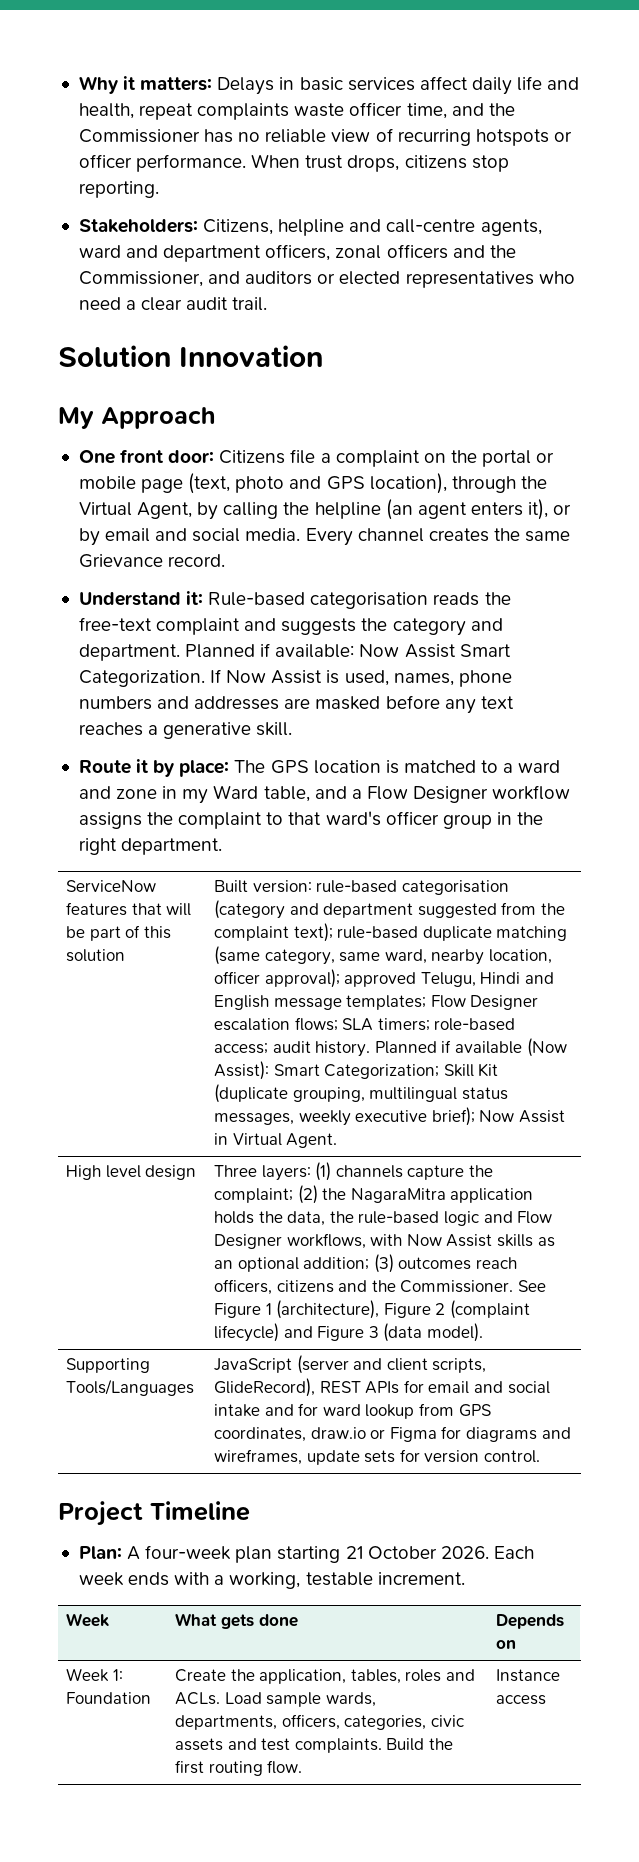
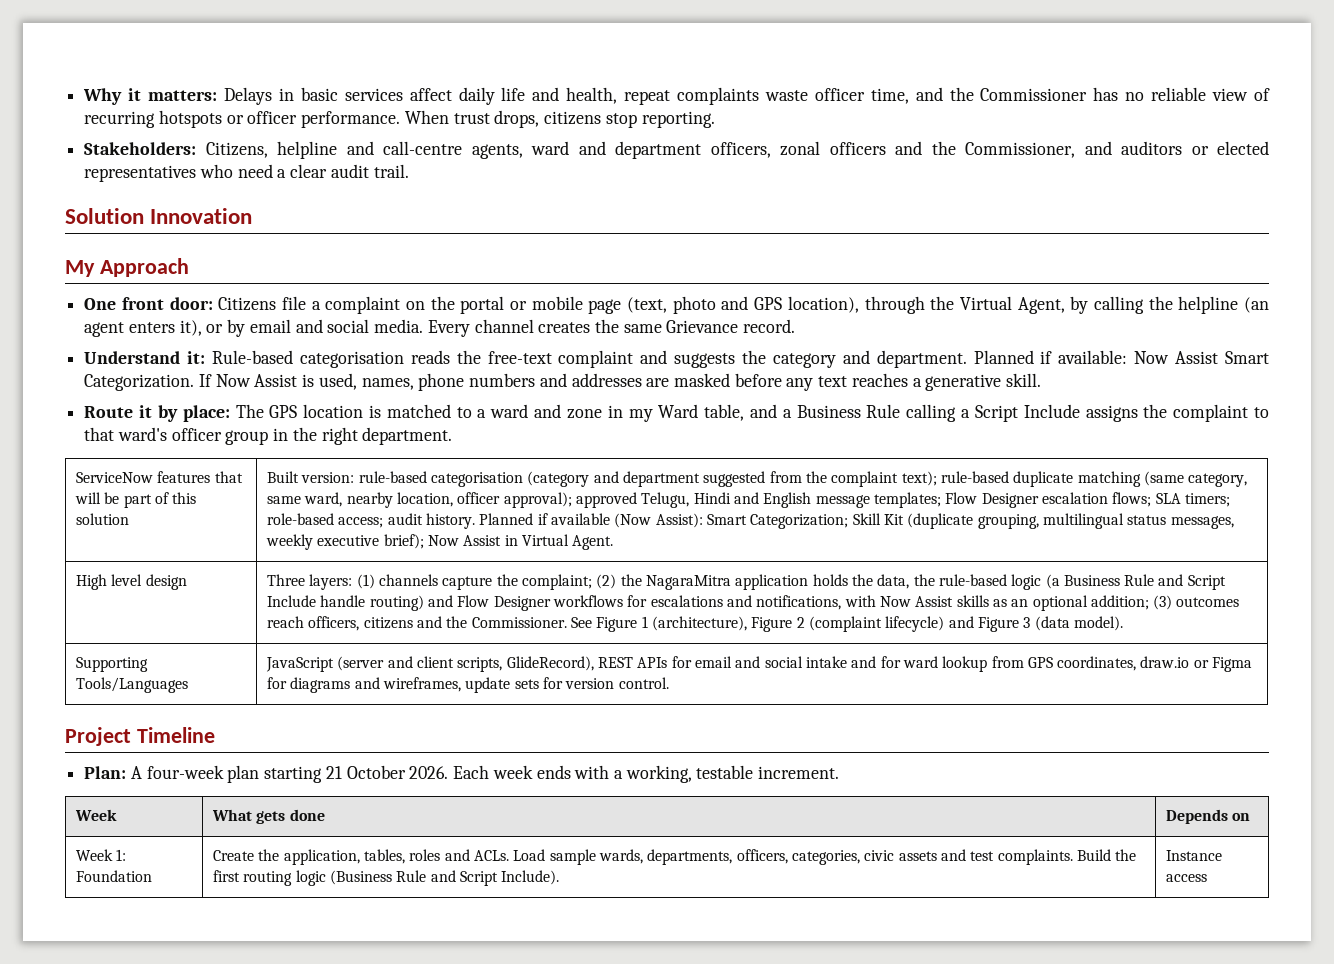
[366,785,571,803] Flow Designer workflow -> [796,404,1080,422] Business Rule calling a Script Include
[483,1211,553,1224] [214,1233,366,1249] and Flow Designer workflows, -> [1045,574,1226,590] [267,595,842,611] (a Business Rule and Script Include handle routing) and Flow Designer workflows for escalations and notifications,
[267,1760,303,1774] flow. -> [295,870,560,886] logic (Business Rule and Script Include).

